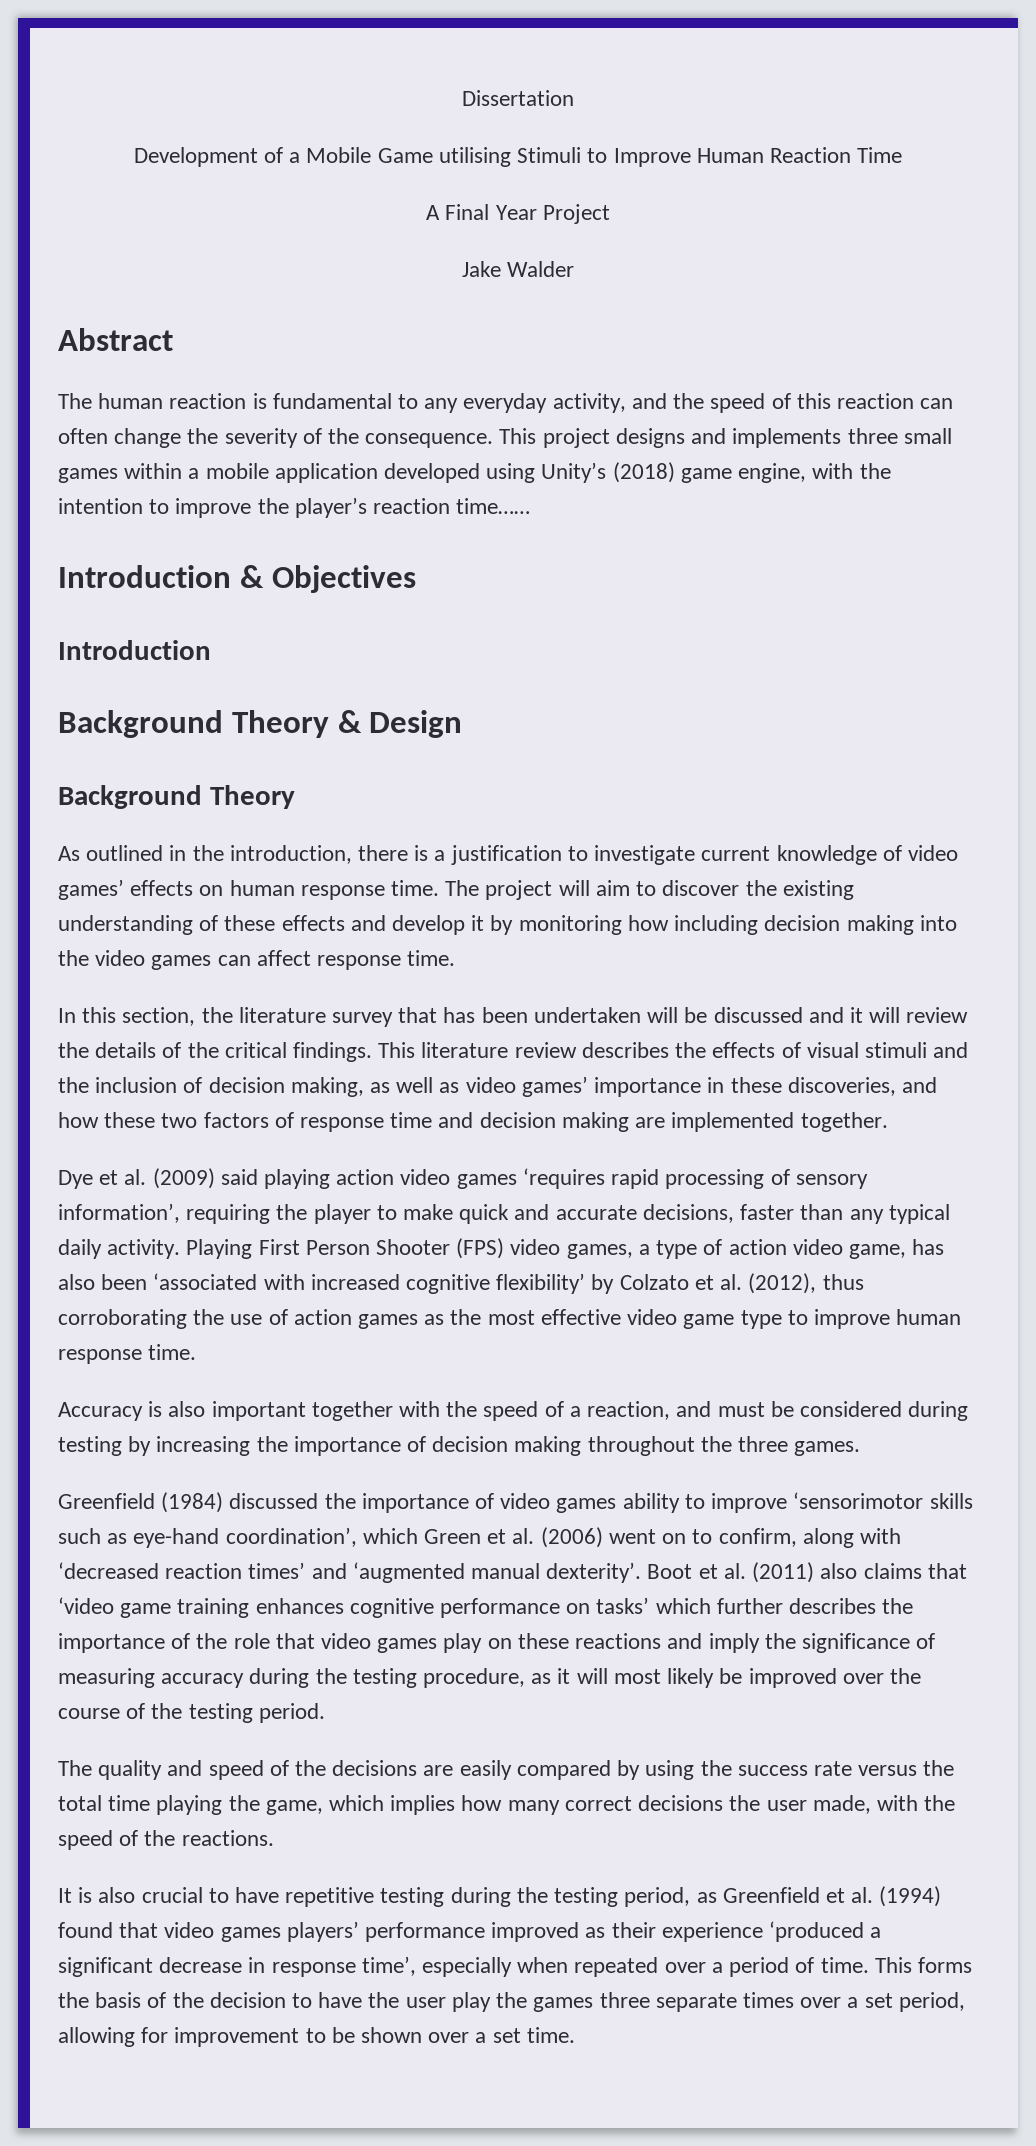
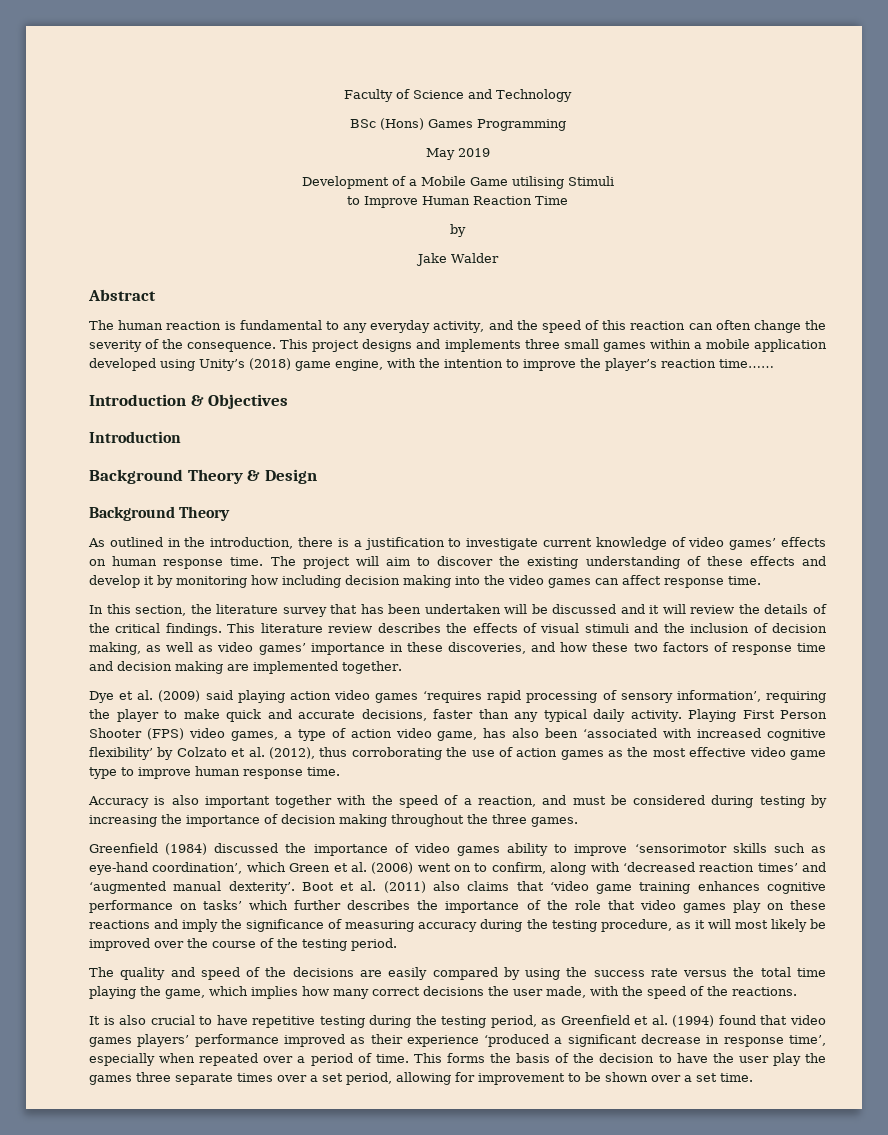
[462,90,574,106] Dissertation -> [344,89,572,102] [349,118,566,131] [425,148,490,160] Faculty of Science and Technology // BSc (Hons) Games Programming // May 2019
(582, 155) none -> (614, 181) //
[426,204,610,224] A Final Year Project -> [450,224,466,237] by

